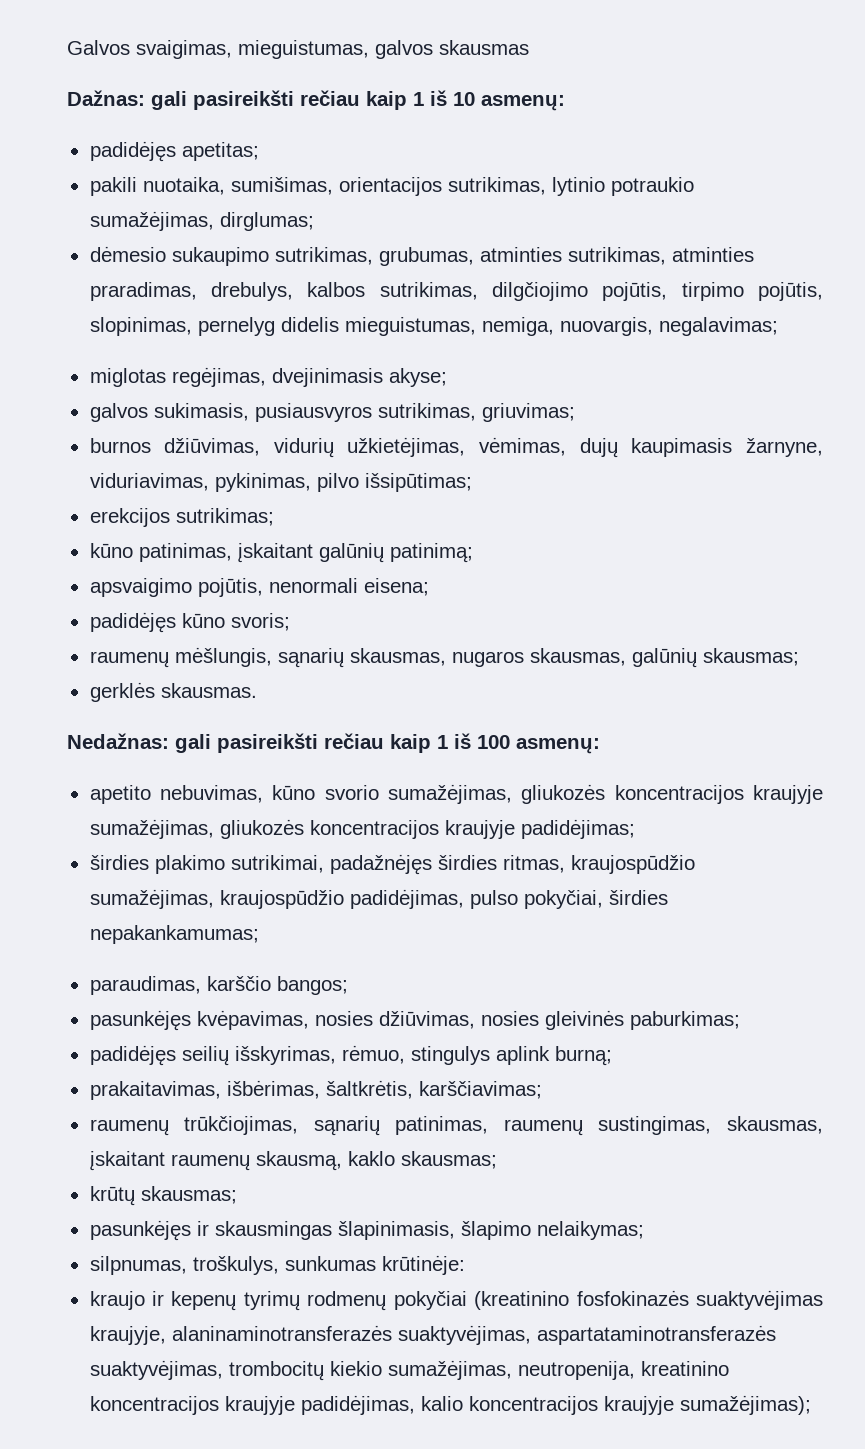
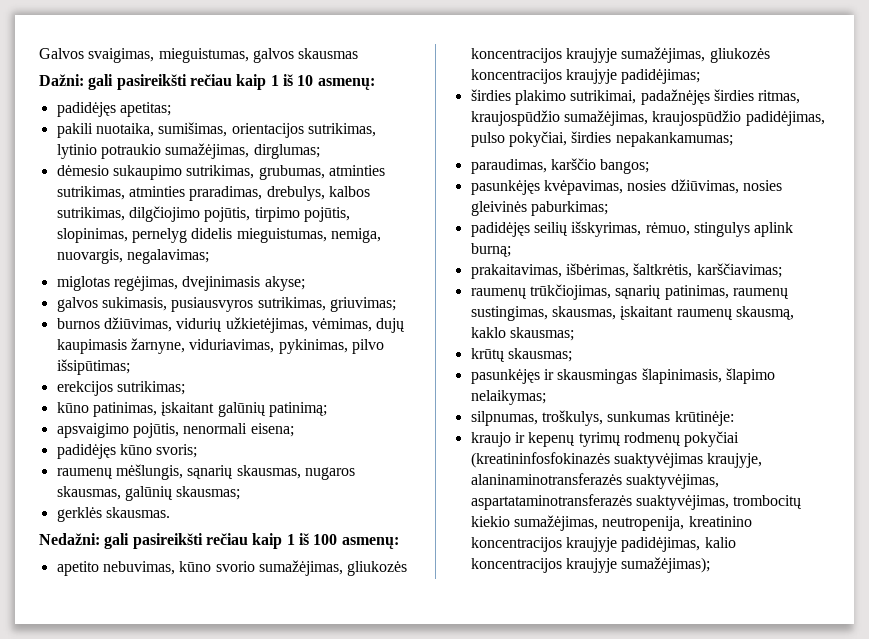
[67,90,145,106] Dažnas: -> [39,74,84,86] Dažni:
[67,733,169,749] Nedažnas: -> [39,533,100,545] Nedažni:
[474,1290,689,1310] (kreatinino fosfokinazės -> [470,452,610,468] (kreatininfosfokinazės

